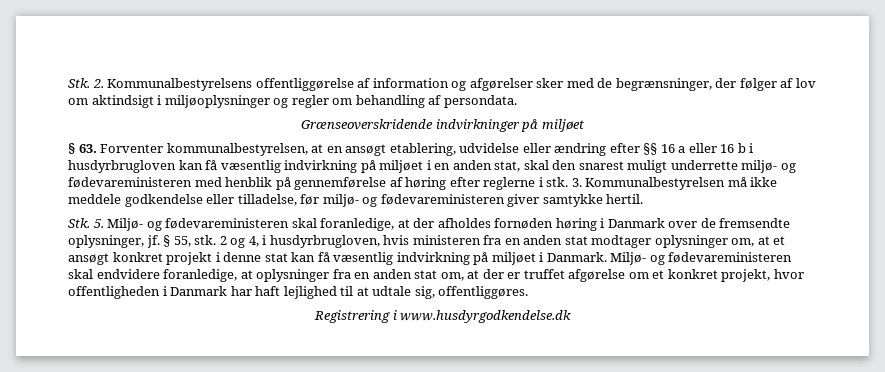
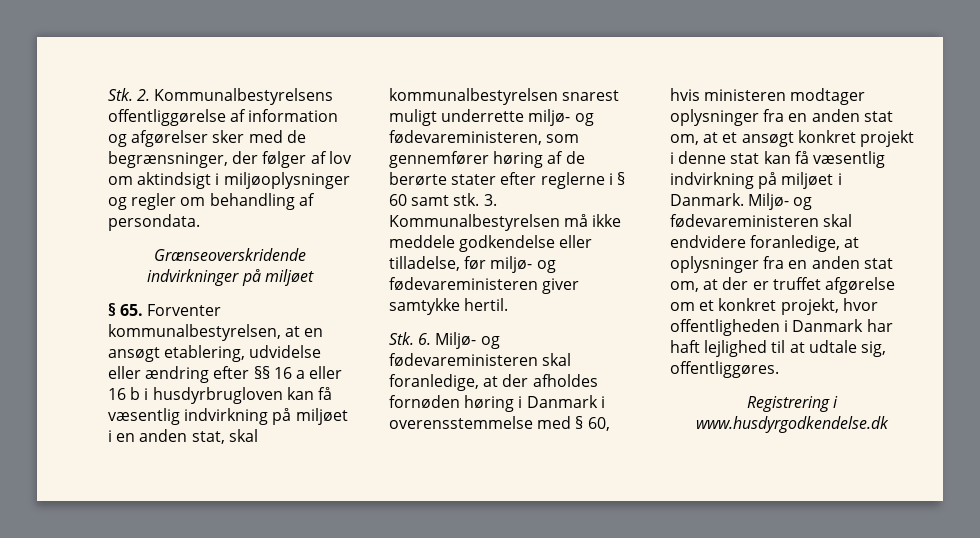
[78,144,97,153] 63. -> [120,304,144,316] 65.
[552,160,577,170] den -> [389,88,558,105] kommunalbestyrelsen
[68,177,543,190] fødevareministeren med henblik på gennemførelse af høring efter reglerne i -> [389,130,580,145] [389,151,585,168] [389,172,625,189] [389,194,450,206] fødevareministeren, som gennemfører høring af de berørte stater efter reglerne i § 60 samt
[93,219,104,228] 5. -> [418,333,432,345] 6.
[668,218,791,228] [68,235,728,248] over de fremsendte oplysninger, jf. § 55, stk. 2 og 4, i husdyrbrugloven, hvis ministeren fra en anden stat modtager oplysninger -> [600,396,605,408] [389,416,610,431] [670,88,866,105] [670,109,893,126] i overensstemmelse med § 60, hvis ministeren modtager oplysninger fra en anden stat

